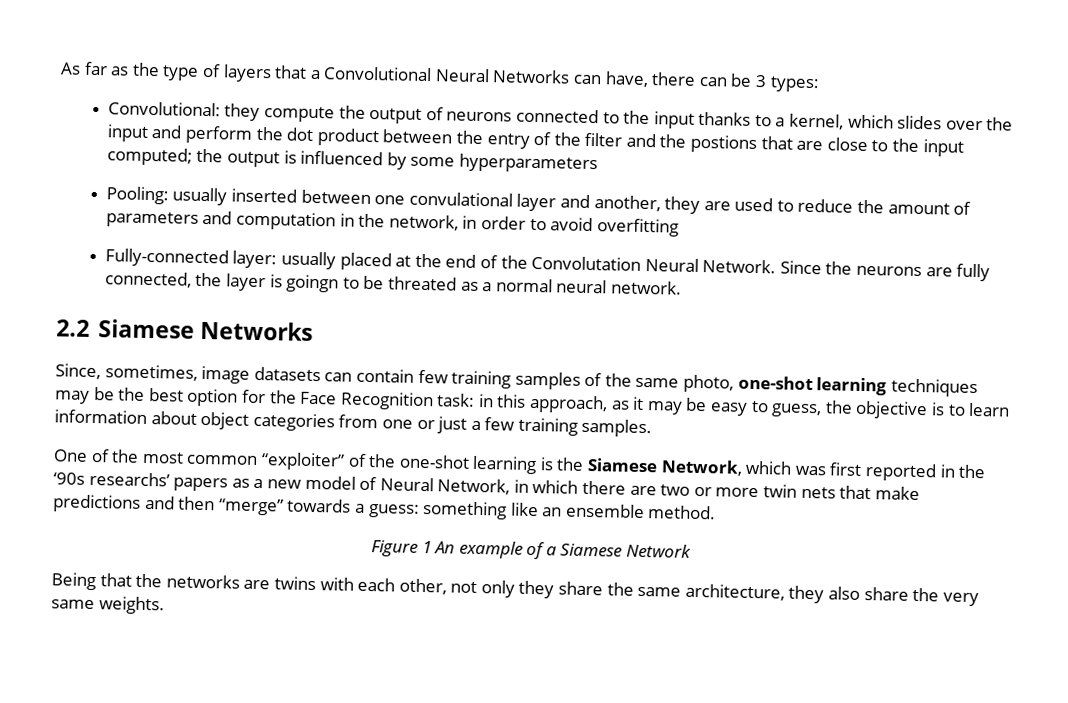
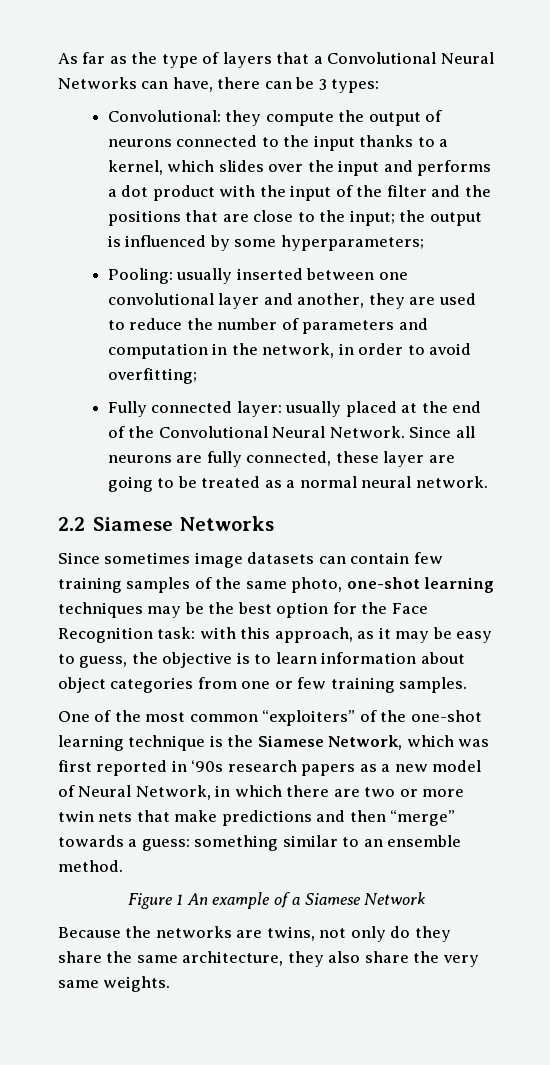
[184,125,530,149] perform the dot product between the entry -> [417,160,492,176] [107,185,332,201] performs a dot product with the input
[690,134,758,154] postions -> [107,210,181,226] positions
[922,139,964,157] [106,147,193,166] input computed; -> [349,210,395,226] input;
[458,153,598,174] hyperparameters -> [280,235,424,251] hyperparameters;
[408,191,513,207] convulational -> [107,293,214,305] convolutional
[887,202,950,215] amount -> [217,318,278,330] number
[596,218,679,237] [104,248,229,268] overfitting // Fully-connected -> [107,368,197,384] [107,401,233,417] overfitting; // Fully connected
[531,255,642,271] Convolutation -> [158,426,268,438] Convolutional
[825,261,853,275] the -> [455,426,475,438] all
[195,272,340,293] the layer is goingn -> [335,451,455,467] [107,476,153,492] these layer are going
[387,276,457,291] threated -> [201,476,261,488] treated
[55,363,198,381] Since, sometimes, -> [58,552,191,564] Since sometimes
[477,393,494,408] in -> [199,627,236,639] with
[437,416,481,434] just a -> (293, 685) none
[260,452,345,471] “exploiter” -> [262,710,356,726] “exploiters”
(538, 465) none -> [128,735,206,751] technique
[958,464,987,479] [53,471,170,487] the ‘90s researchs’ -> [191,760,297,772] ‘90s research
[510,502,539,517] like -> [282,835,360,847] similar to
[51,572,132,591] Being that -> [58,927,121,938] Because
[273,576,447,595] twins with each other, -> [266,926,315,941] twins,
(515, 589) none -> [390,926,411,938] do

